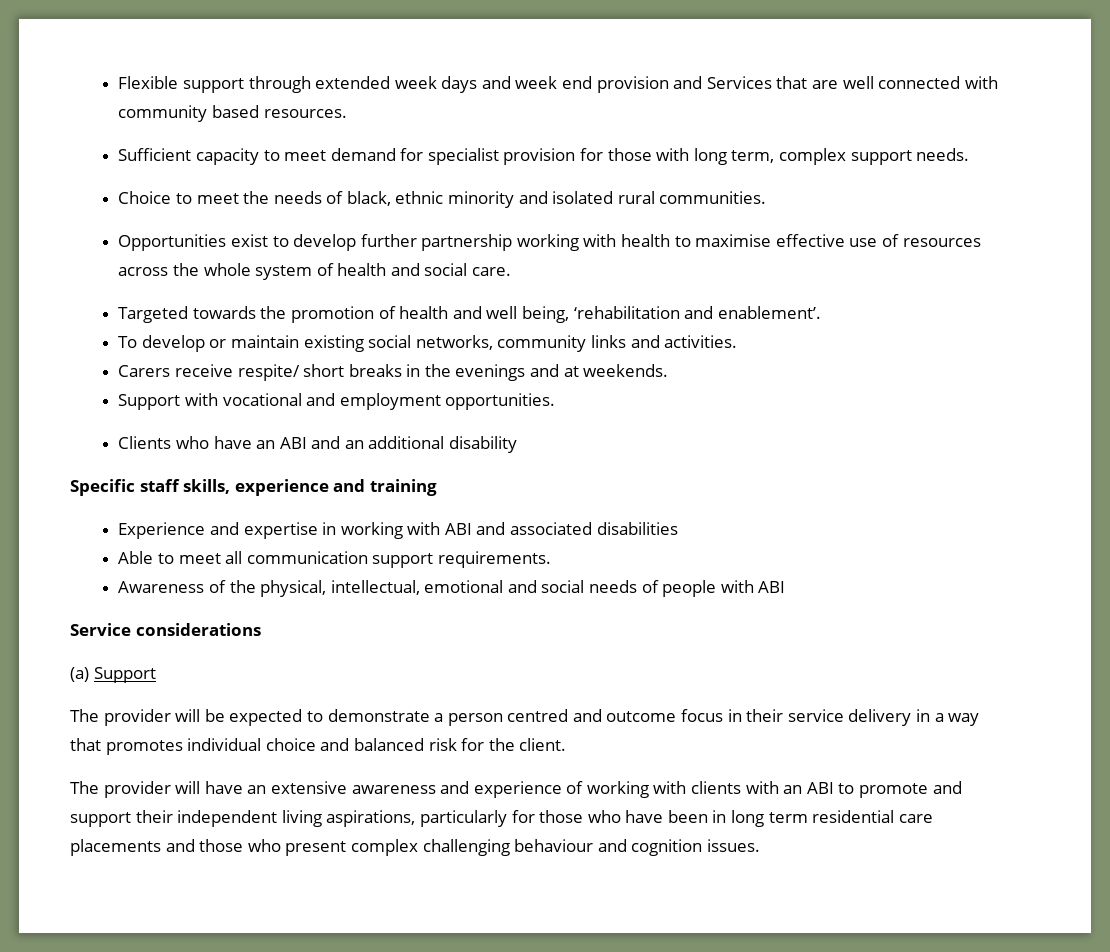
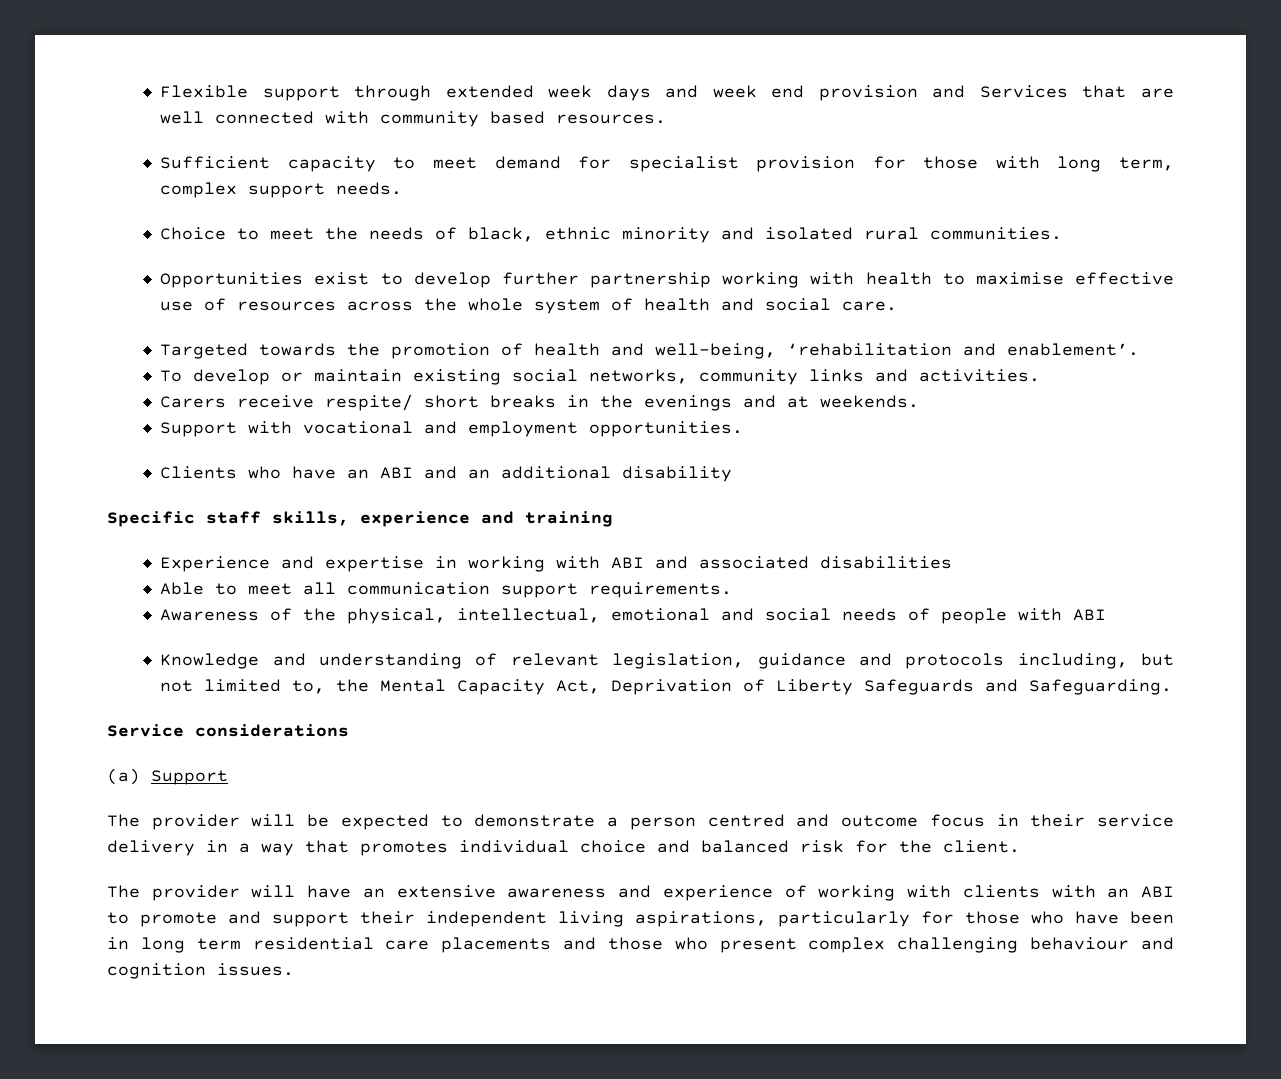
[486,306,570,323] well being, -> [655,343,777,359] well-being,
(786, 587) none -> [160,653,1174,669] [160,679,1173,695] // Knowledge and understanding of relevant legislation, guidance and protocols including, but not limited to, the Mental Capacity Act, Deprivation of Liberty Safeguards and Safeguarding.

